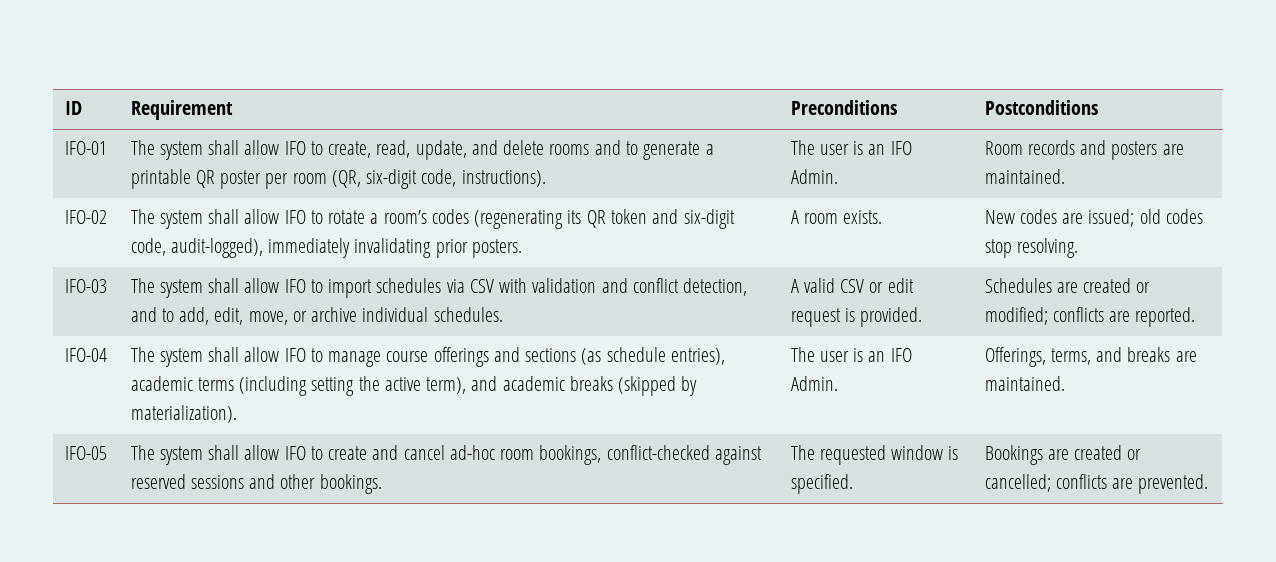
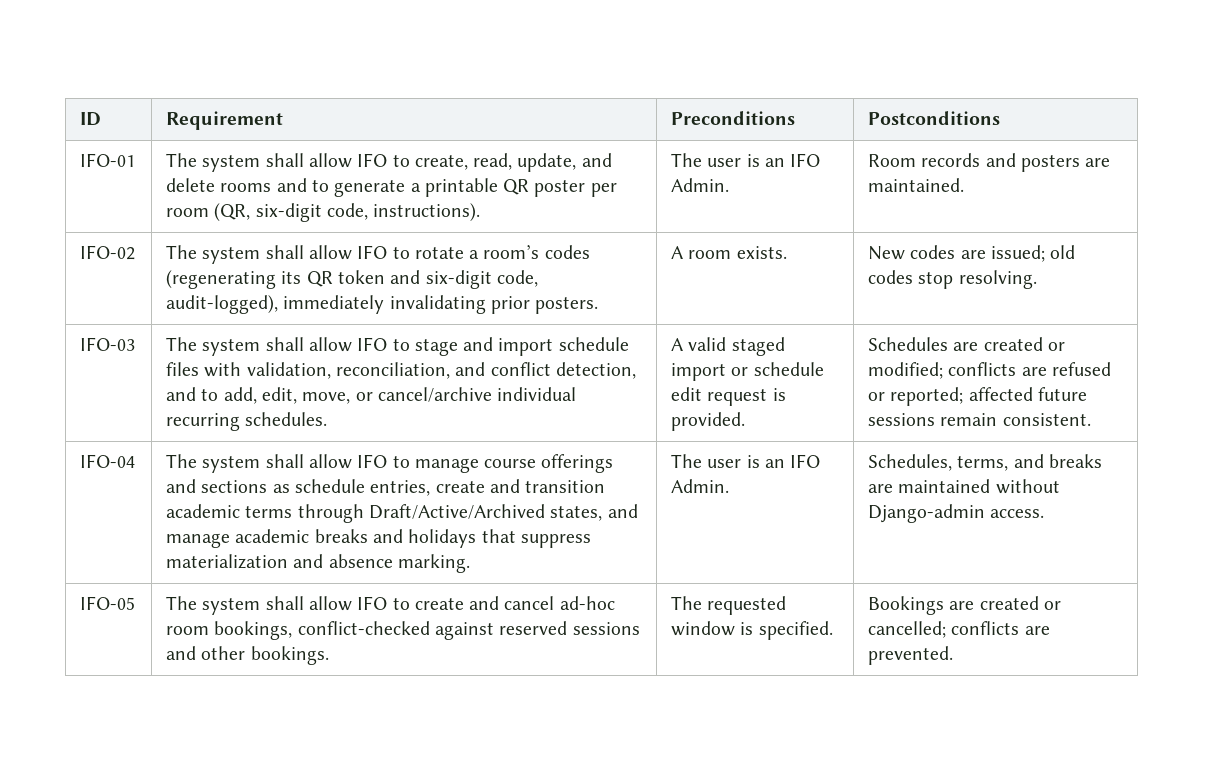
[328,278,597,298] import schedules via CSV with validation -> [414,337,629,356] [166,362,451,379] stage and import schedule files with validation, reconciliation,
[311,307,429,322] archive individual -> [377,387,577,402] [166,413,241,431] cancel/archive individual recurring
[840,279,884,293] CSV or -> [731,337,785,356] [671,362,824,381] staged import or schedule
[1135,307,1196,327] reported. -> [1052,362,1112,376] [868,387,1088,406] [868,413,1091,426] refused or reported; affected future sessions remain consistent.
[581,347,726,365] [130,376,698,396] [130,405,237,423] [790,347,912,362] [790,376,838,391] [984,347,1046,367] (as schedule entries), academic terms (including setting the active term), and academic breaks (skipped by materialization). | The user is an IFO Admin. | Offerings, -> [272,479,606,496] [166,504,638,523] [166,529,591,548] [166,554,471,573] [671,454,821,468] [671,479,730,493] [868,454,953,471] as schedule entries, create and transition academic terms through Draft/Active/Archived states, and manage academic breaks and holidays that suppress materialization and absence marking. | The user is an IFO Admin. | Schedules,
[984,376,1065,391] maintained. -> [898,479,1060,494] [868,504,1045,523] maintained without Django-admin access.

